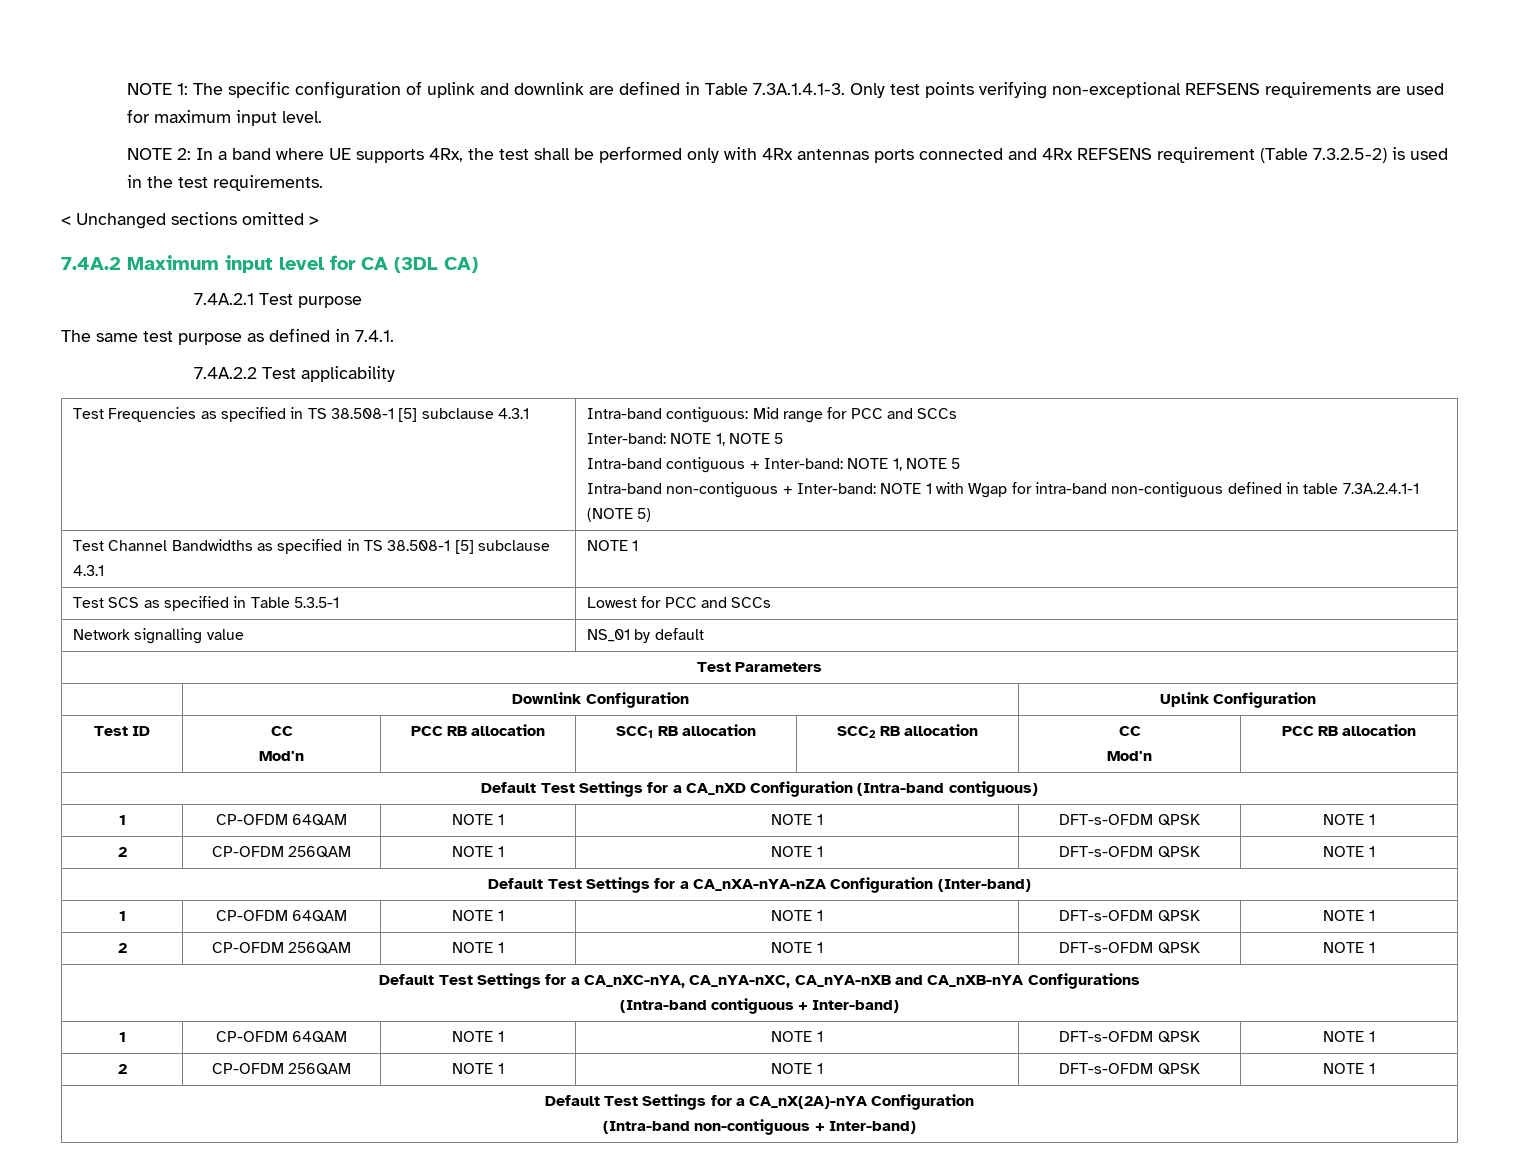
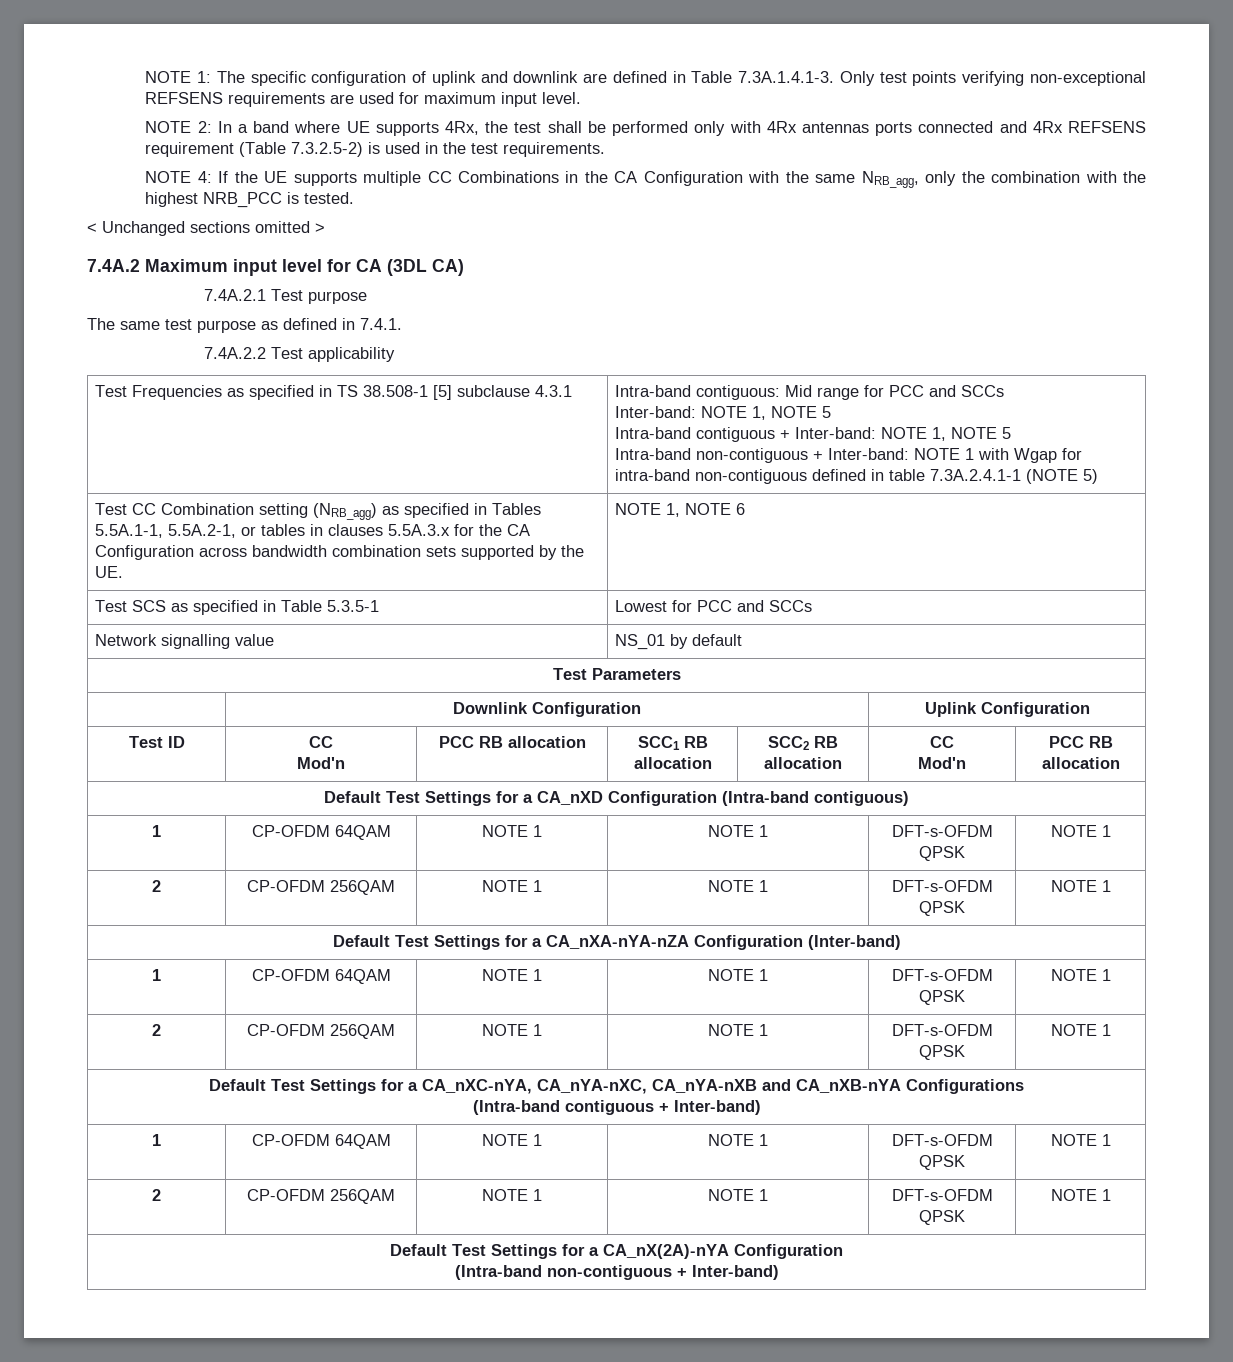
(324, 183) none -> [145,171,1146,188] [145,192,355,208] // NOTE 4: If the UE supports multiple CC Combinations in the CA Configuration with the same NRB_agg, only the combination with the highest NRB_PCC is tested.
[108,539,550,554] [73,565,105,576] [587,540,639,551] Channel Bandwidths as specified in TS 38.508-1 [5] subclause 4.3.1 | NOTE 1 -> [132,503,542,520] [95,524,531,538] [95,545,585,560] [95,566,124,578] [615,503,746,517] CC Combination setting (NRB_agg) as specified in Tables 5.5A.1-1, 5.5A.2-1, or tables in clauses 5.5A.3.x for the CA Configuration across bandwidth combination sets supported by the UE. | NOTE 1, NOTE 6

